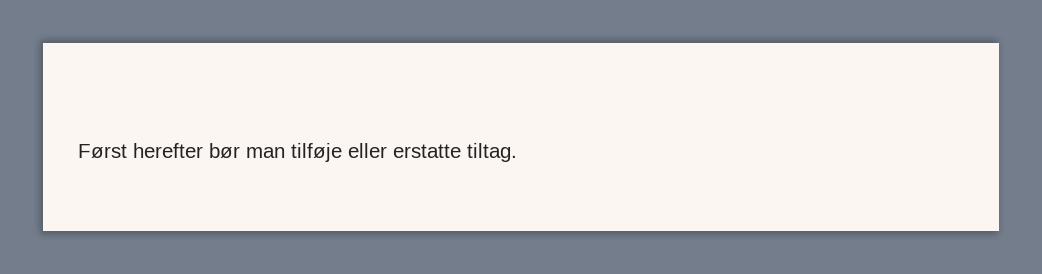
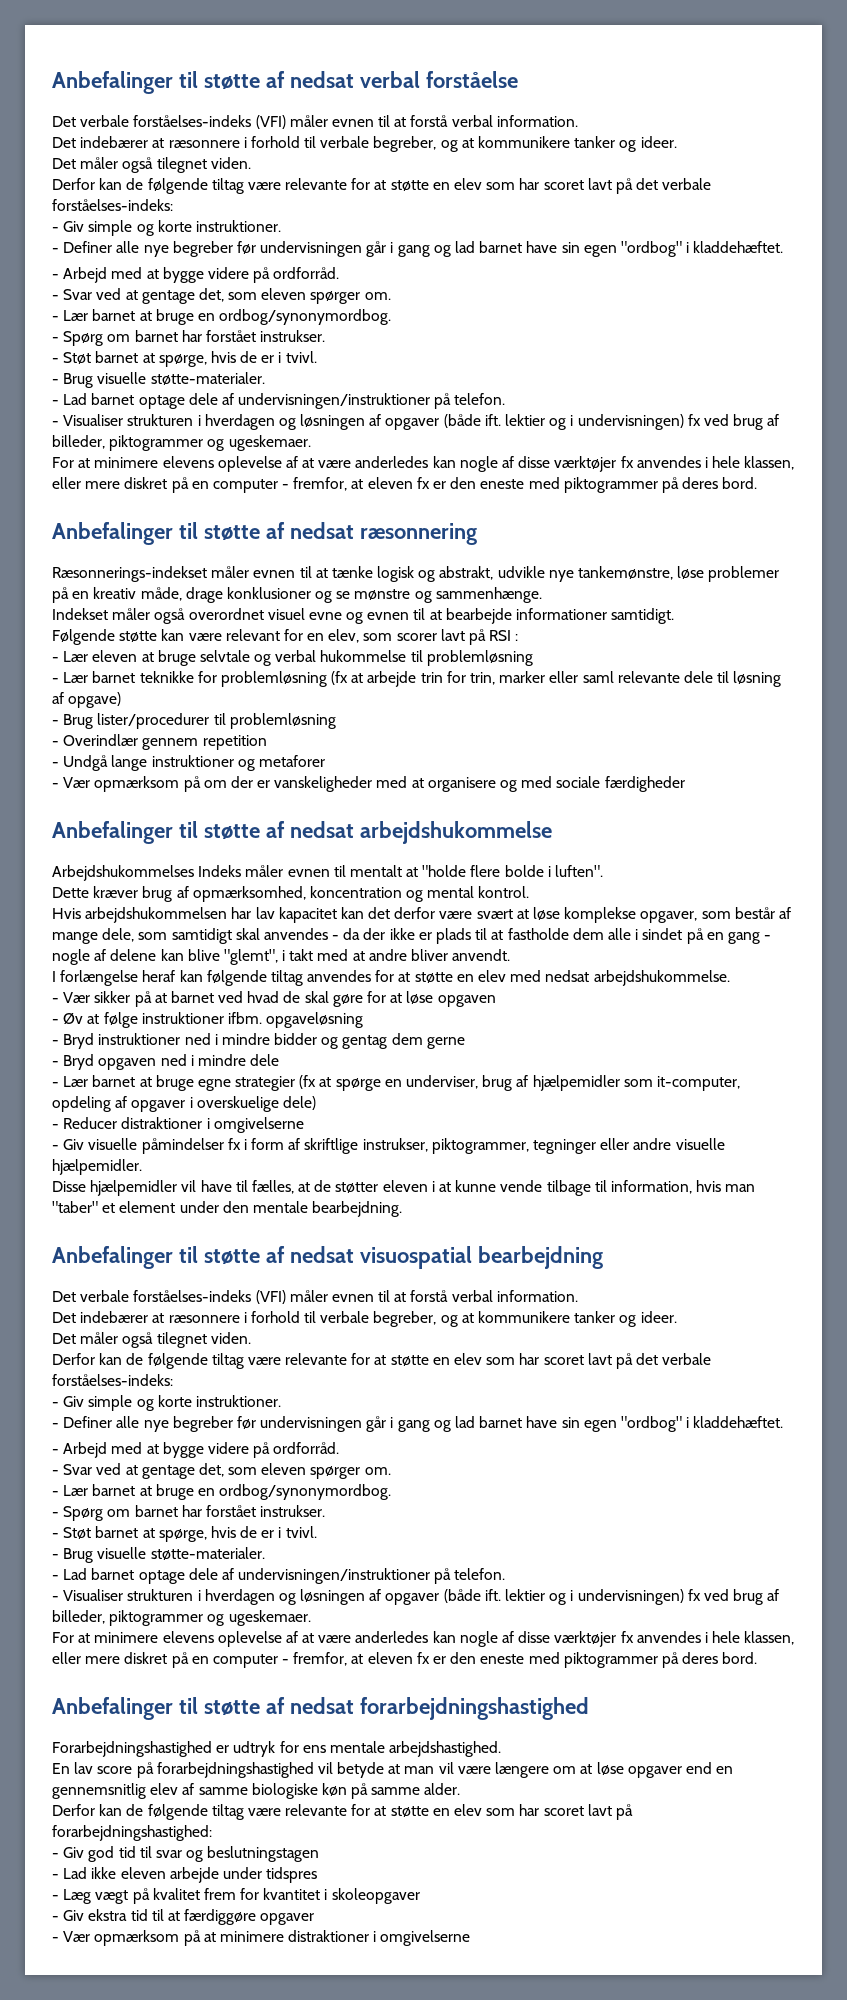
[78,143,517,162] Først herefter bør man tilføje eller erstatte tiltag. -> [52,71,518,94] [52,115,578,129] [52,136,677,152] [52,157,251,173] [52,178,712,194] [52,199,173,211] [52,220,281,236] [52,241,784,257] [52,267,340,283] [52,288,391,304] [52,309,392,325] [52,330,326,346] [52,351,317,367] [52,372,265,388] [52,393,506,409] [52,414,780,430] [52,435,311,451] [52,456,795,472] [52,477,758,493] [52,522,477,545] [52,566,780,582] [52,587,542,603] [52,608,675,624] [52,629,519,645] [52,650,533,666] [52,671,782,687] [52,692,122,708] [52,713,336,729] [52,734,267,750] [52,755,325,771] [52,776,685,792] [52,821,552,844] [52,865,604,881] [52,886,530,902] [52,907,791,923] [52,928,772,944] [52,949,511,965] [52,970,730,986] [52,991,496,1007] [52,1012,364,1028] [52,1033,465,1049] [52,1054,280,1070] [52,1075,740,1091] [52,1096,316,1112] [52,1117,304,1133] [52,1138,725,1154] [52,1159,142,1175] [52,1180,756,1196] [52,1201,403,1217] [52,1246,603,1269] [52,1290,578,1304] [52,1311,677,1327] [52,1332,251,1348] [52,1353,712,1369] [52,1374,173,1386] [52,1395,281,1411] [52,1416,784,1432] [52,1442,340,1458] [52,1463,391,1479] [52,1484,392,1500] [52,1505,326,1521] [52,1526,317,1542] [52,1547,265,1563] [52,1568,506,1584] [52,1589,780,1605] [52,1610,311,1626] [52,1631,795,1647] [52,1652,758,1668] [52,1697,589,1720] [52,1741,502,1757] [52,1762,734,1778] [52,1783,461,1799] [52,1804,633,1820] [52,1825,212,1841] [52,1846,320,1862] [52,1867,318,1883] [52,1888,420,1904] [52,1909,315,1925] [52,1930,471,1946] Anbefalinger til støtte af nedsat verbal forståelse // Det verbale forståelses-indeks (VFI) måler evnen til at forstå verbal information. // Det indebærer at ræsonnere i forhold til verbale begreber, og at kommunikere tanker og ideer. // Det måler også tilegnet viden. // Derfor kan de følgende tiltag være relevante for at støtte en elev som har scoret lavt på det verbale forståelses-indeks: // - Giv simple og korte instruktioner. // - Definer alle nye begreber før undervisningen går i gang og lad barnet have sin egen "ordbog" i kladdehæftet. // - Arbejd med at bygge videre på ordforråd. // - Svar ved at gentage det, som eleven spørger om. // - Lær barnet at bruge en ordbog/synonymordbog. // - Spørg om barnet har forstået instrukser. // - Støt barnet at spørge, hvis de er i tvivl. // - Brug visuelle støtte-materialer. // - Lad barnet optage dele af undervisningen/instruktioner på telefon. // - Visualiser strukturen i hverdagen og løsningen af opgaver (både ift. lektier og i undervisningen) fx ved brug af billeder, piktogrammer og ugeskemaer. // For at minimere elevens oplevelse af at være anderledes kan nogle af disse værktøjer fx anvendes i hele klassen, eller mere diskret på en computer - fremfor, at eleven fx er den eneste med piktogrammer på deres bord. // Anbefalinger til støtte af nedsat ræsonnering // Ræsonnerings-indekset måler evnen til at tænke logisk og abstrakt, udvikle nye tankemønstre, løse problemer på en kreativ måde, drage konklusioner og se mønstre og sammenhænge. // Indekset måler også overordnet visuel evne og evnen til at bearbejde informationer samtidigt. // Følgende støtte kan være relevant for en elev, som scorer lavt på RSI : // - Lær eleven at bruge selvtale og verbal hukommelse til problemløsning // - Lær barnet teknikke for problemløsning (fx at arbejde trin for trin, marker eller saml relevante dele til løsning af opgave) // - Brug lister/procedurer til problemløsning // - Overindlær gennem repetition // - Undgå lange instruktioner og metaforer // - Vær opmærksom på om der er vanskeligheder med at organisere og med sociale færdigheder // Anbefalinger til støtte af nedsat arbejdshukommelse // Arbejdshukommelses Indeks måler evnen til mentalt at "holde flere bolde i luften". // Dette kræver brug af opmærksomhed, koncentration og mental kontrol. // Hvis arbejdshukommelsen har lav kapacitet kan det derfor være svært at løse komplekse opgaver, som består af mange dele, som samtidigt skal anvendes - da der ikke er plads til at fastholde dem alle i sindet på en gang - nogle af delene kan blive "glemt", i takt med at andre bliver anvendt. // I forlængelse heraf kan følgende tiltag anvendes for at støtte en elev med nedsat arbejdshukommelse. // - Vær sikker på at barnet ved hvad de skal gøre for at løse opgaven // - Øv at følge instruktioner ifbm. opgaveløsning // - Bryd instruktioner ned i mindre bidder og gentag dem gerne // - Bryd opgaven ned i mindre dele // - Lær barnet at bruge egne strategier (fx at spørge en underviser, brug af hjælpemidler som it-computer, opdeling af opgaver i overskuelige dele) // - Reducer distraktioner i omgivelserne // - Giv visuelle påmindelser fx i form af skriftlige instrukser, piktogrammer, tegninger eller andre visuelle hjælpemidler. // Disse hjælpemidler vil have til fælles, at de støtter eleven i at kunne vende tilbage til information, hvis man "taber" et element under den mentale bearbejdning. // Anbefalinger til støtte af nedsat visuospatial bearbejdning // Det verbale forståelses-indeks (VFI) måler evnen til at forstå verbal information. // Det indebærer at ræsonnere i forhold til verbale begreber, og at kommunikere tanker og ideer. // Det måler også tilegnet viden. // Derfor kan de følgende tiltag være relevante for at støtte en elev som har scoret lavt på det verbale forståelses-indeks: // - Giv simple og korte instruktioner. // - Definer alle nye begreber før undervisningen går i gang og lad barnet have sin egen "ordbog" i kladdehæftet. // - Arbejd med at bygge videre på ordforråd. // - Svar ved at gentage det, som eleven spørger om. // - Lær barnet at bruge en ordbog/synonymordbog. // - Spørg om barnet har forstået instrukser. // - Støt barnet at spørge, hvis de er i tvivl. // - Brug visuelle støtte-materialer. // - Lad barnet optage dele af undervisningen/instruktioner på telefon. // - Visualiser strukturen i hverdagen og løsningen af opgaver (både ift. lektier og i undervisningen) fx ved brug af billeder, piktogrammer og ugeskemaer. // For at minimere elevens oplevelse af at være anderledes kan nogle af disse værktøjer fx anvendes i hele klassen, eller mere diskret på en computer - fremfor, at eleven fx er den eneste med piktogrammer på deres bord. // Anbefalinger til støtte af nedsat forarbejdningshastighed // Forarbejdningshastighed er udtryk for ens mentale arbejdshastighed. // En lav score på forarbejdningshastighed vil betyde at man vil være længere om at løse opgaver end en gennemsnitlig elev af samme biologiske køn på samme alder. // Derfor kan de følgende tiltag være relevante for at støtte en elev som har scoret lavt på forarbejdningshastighed: // - Giv god tid til svar og beslutningstagen // - Lad ikke eleven arbejde under tidspres // - Læg vægt på kvalitet frem for kvantitet i skoleopgaver // - Giv ekstra tid til at færdiggøre opgaver // - Vær opmærksom på at minimere distraktioner i omgivelserne

